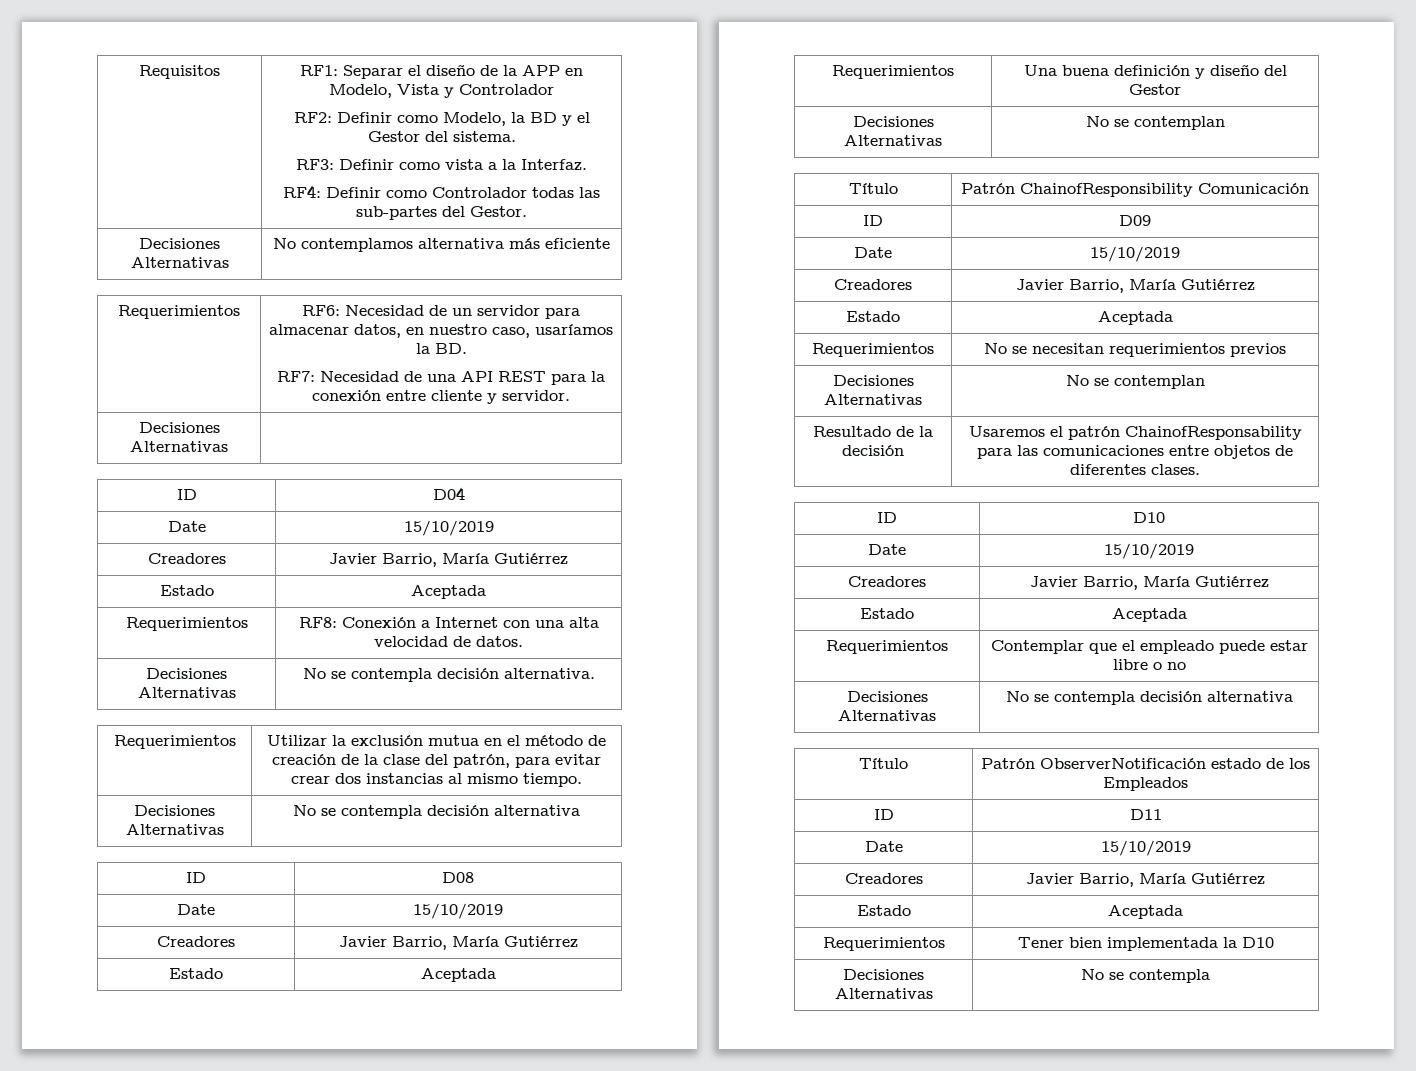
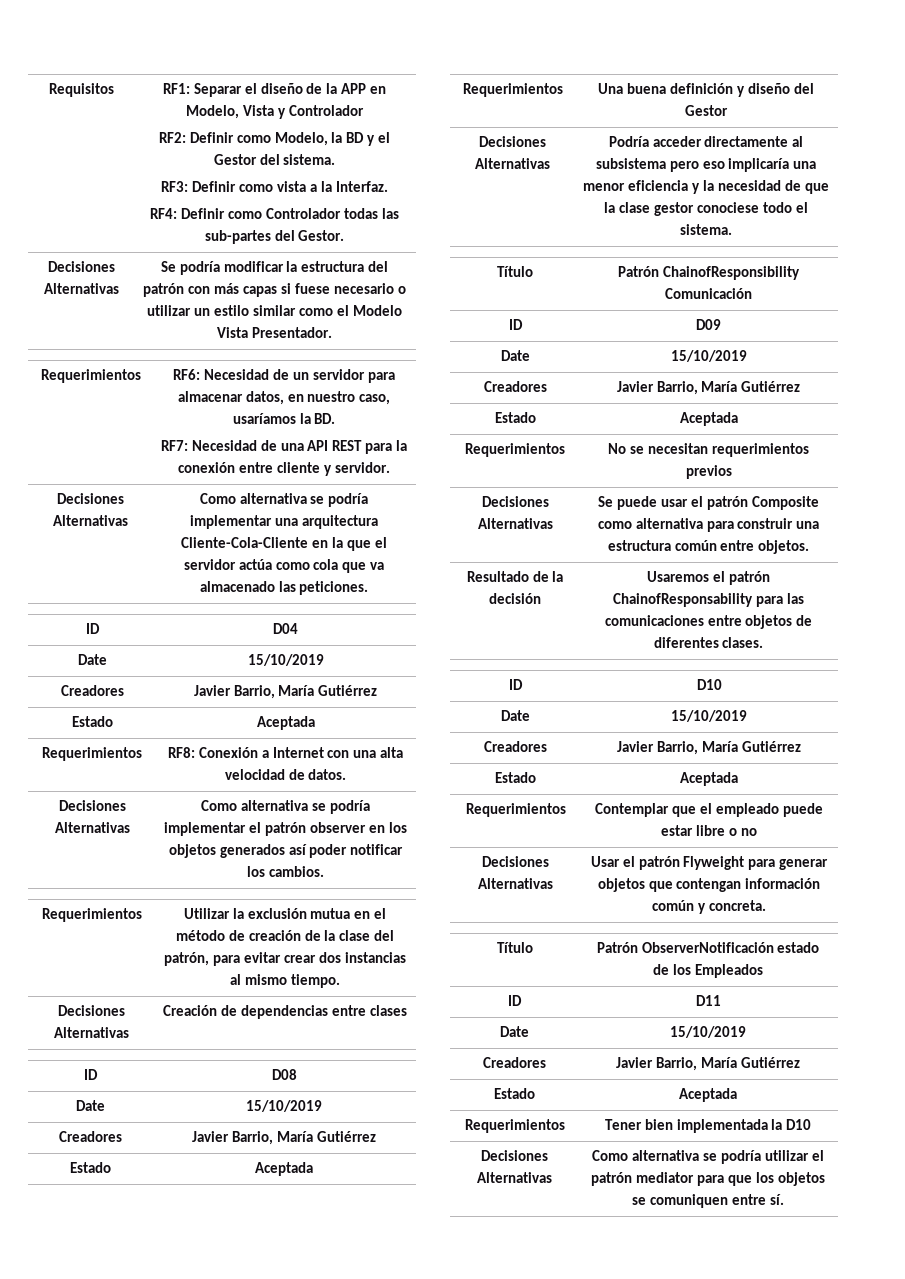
[273,238,610,252] No contemplamos alternativa más eficiente -> [160,261,389,275] [143,283,406,297] [147,305,402,316] [217,327,332,338] Se podría modificar la estructura del patrón con más capas si fuese necesario o utilizar un estilo similar como el Modelo Vista Presentador.
(228, 446) none -> [199,493,369,507] [190,515,378,529] [181,537,387,551] [183,559,385,573] [199,581,369,595] Como alternativa se podría implementar una arquitectura Cliente-Cola-Cliente en la que el servidor actúa como cola que va almacenado las peticiones.
[302,668,595,682] No se contempla decisión alternativa. -> [201,800,370,814] [164,822,407,836] [168,844,404,858] [247,866,324,877] Como alternativa se podría implementar el patrón observer en los objetos generados así poder notificar los cambios.
[293,805,580,819] No se contempla decisión alternativa -> [163,1005,407,1019] Creación de dependencias entre clases
[1085,116,1225,130] No se contemplan -> [608,136,804,147] [595,158,817,172] [583,180,829,194] [604,202,808,216] [680,224,732,235] Podría acceder directamente al subsistema pero eso implicaría una menor eficiencia y la necesidad de que la clase gestor conociese todo el sistema.
[1065,375,1205,389] No se contemplan -> [598,496,819,510] [597,518,820,532] [607,540,810,554] Se puede usar el patrón Composite como alternativa para construir una estructura común entre objetos.
[1005,691,1293,705] No se contempla decisión alternativa -> [590,856,829,870] [597,878,821,892] [652,900,766,914] Usar el patrón Flyweight para generar objetos que contengan información común y concreta.
[1081,969,1210,983] No se contempla -> [592,1150,824,1164] [591,1172,825,1186] [632,1194,784,1208] Como alternativa se podría utilizar el patrón mediator para que los objetos se comuniquen entre sí.

